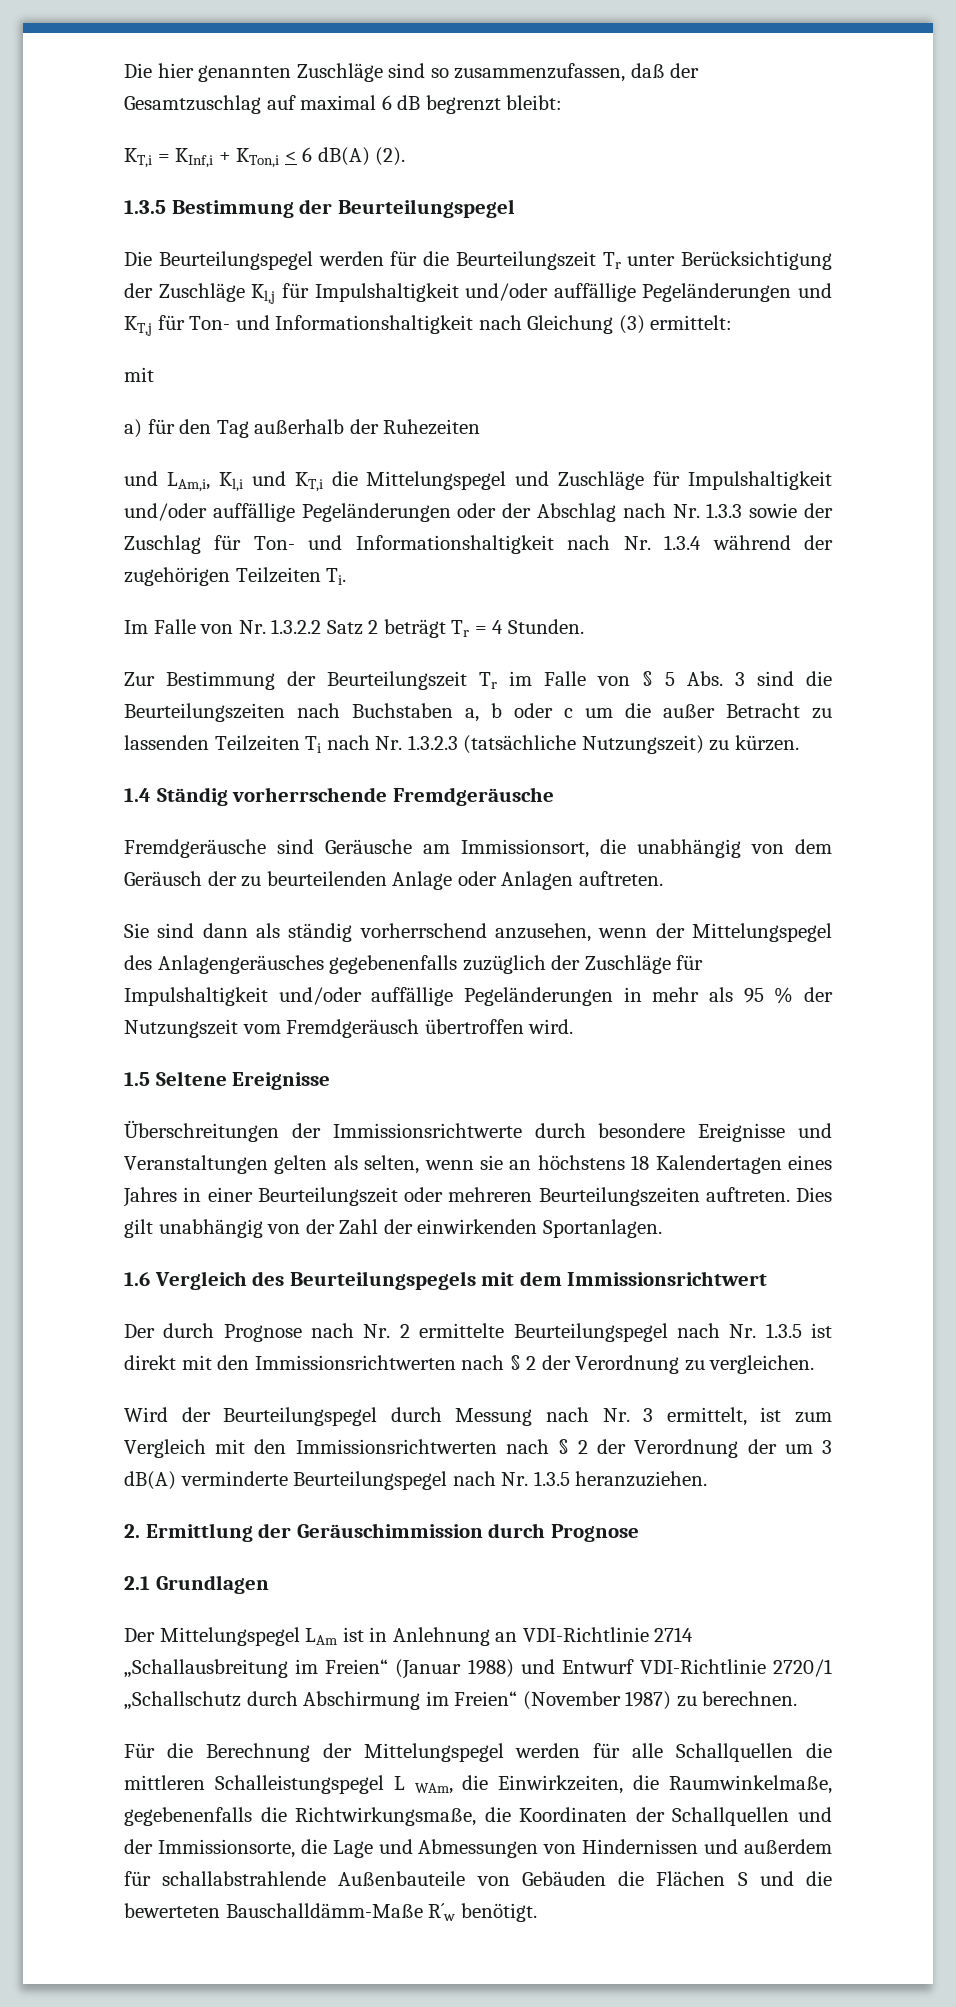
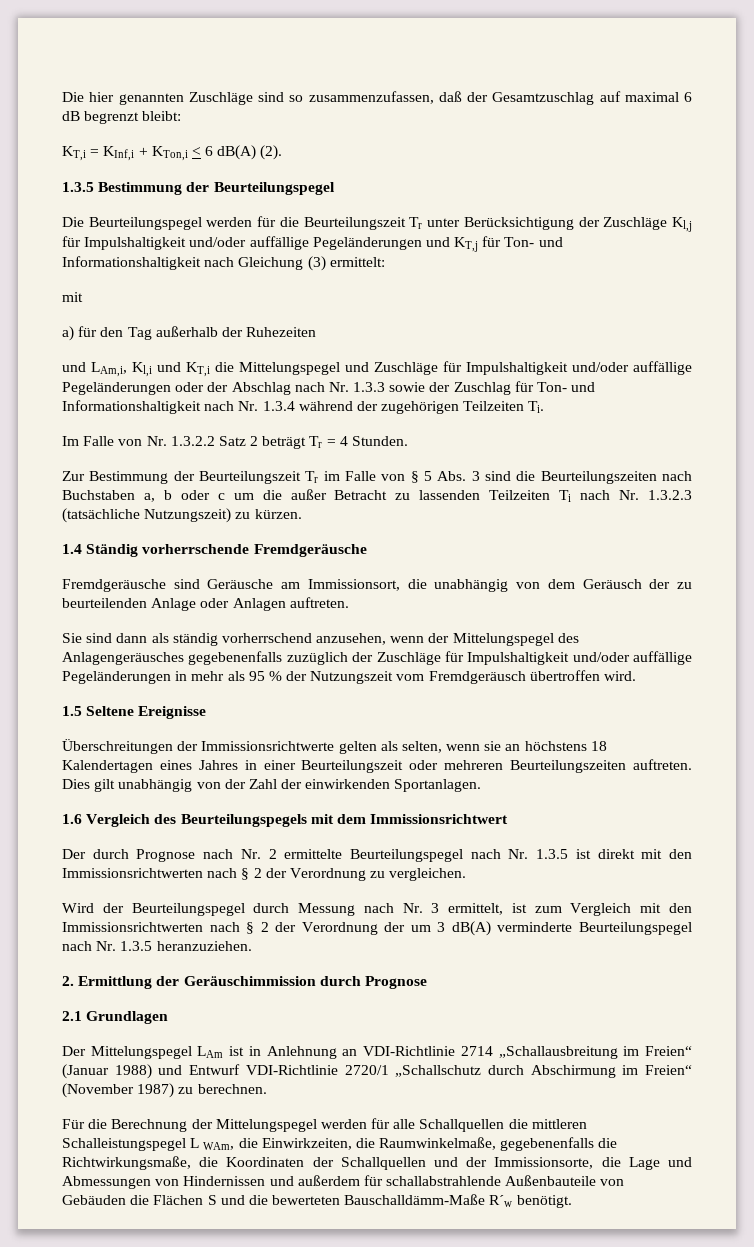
[534,1123,832,1142] [124,1155,268,1174] durch besondere Ereignisse und Veranstaltungen -> (335, 746) none

